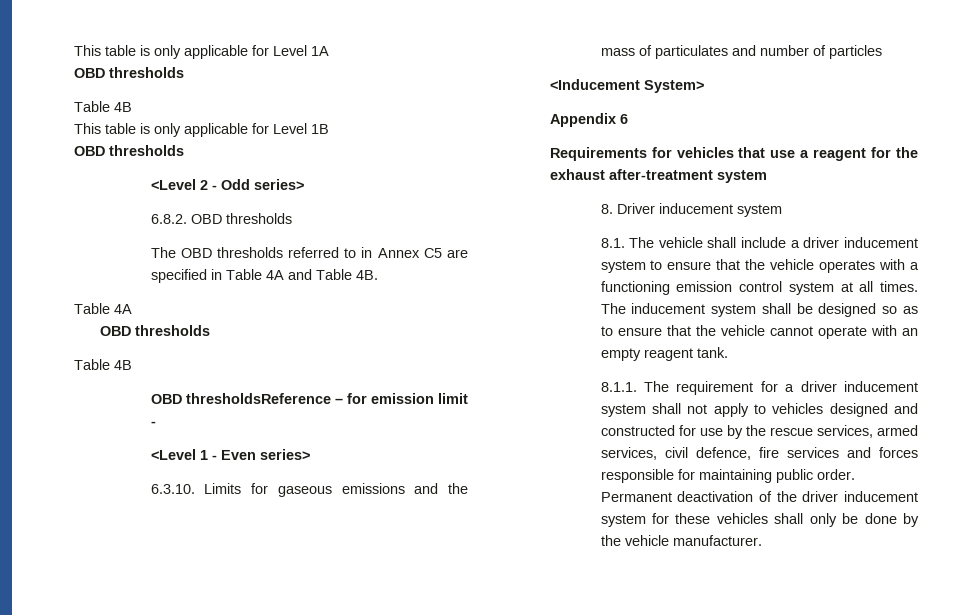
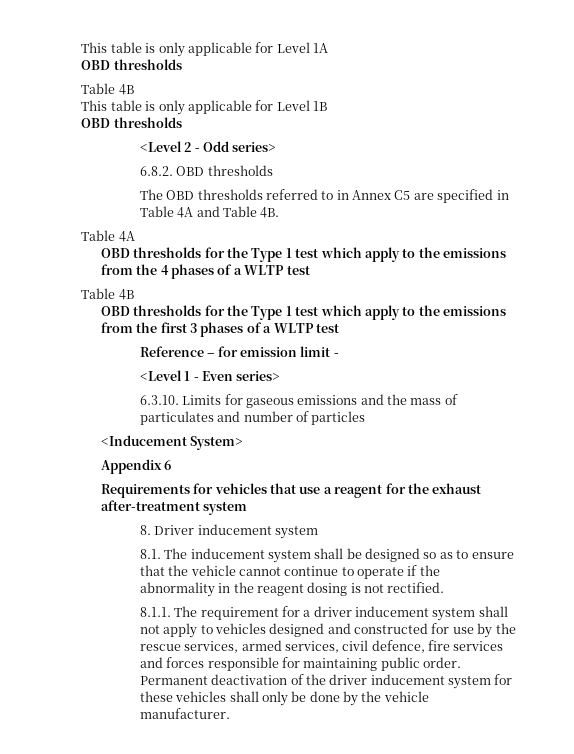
[74,359,133,370] [150,393,331,404] // Table 4B // OBD thresholdsReference -> [204,247,507,262] [100,264,310,279] [81,288,134,300] [100,305,507,320] [100,322,339,337] [139,346,204,357] for the Type 1 test which apply to the emissions from the 4 phases of a WLTP test // Table 4B // OBD thresholds for the Type 1 test which apply to the emissions from the first 3 phases of a WLTP test // Reference
[658,237,918,248] [600,259,919,273] [600,281,918,295] [600,303,626,314] vehicle shall include a driver inducement system to ensure that the vehicle operates with a functioning emission control system at all times. The -> (188, 553) none
[817,325,918,339] [600,347,728,361] operate with an empty reagent tank. -> [284,565,440,579] [139,582,445,597] continue to operate if the abnormality in the reagent dosing is not rectified.

